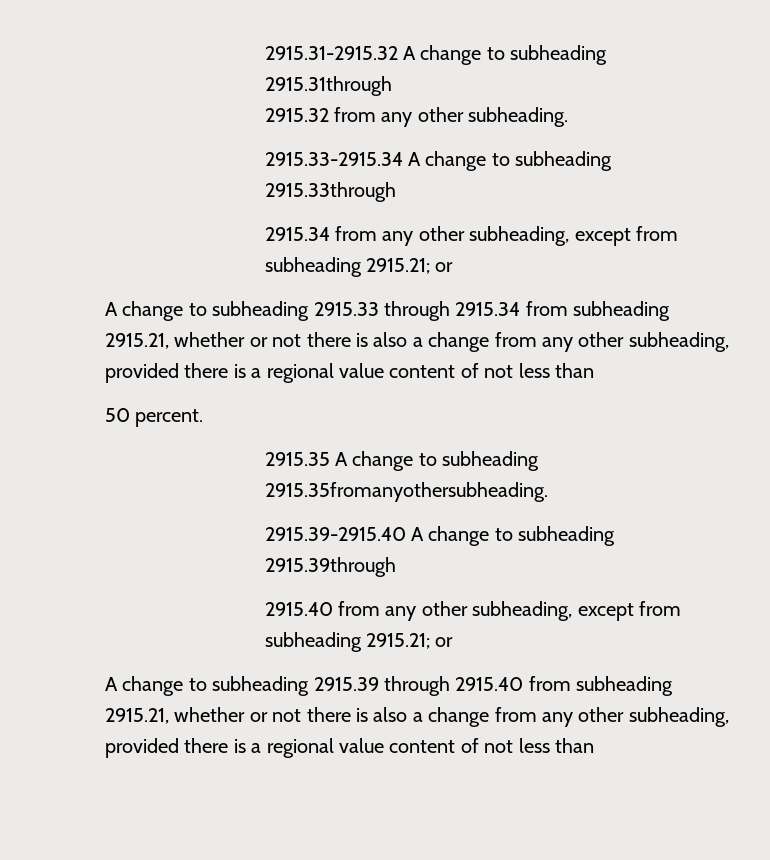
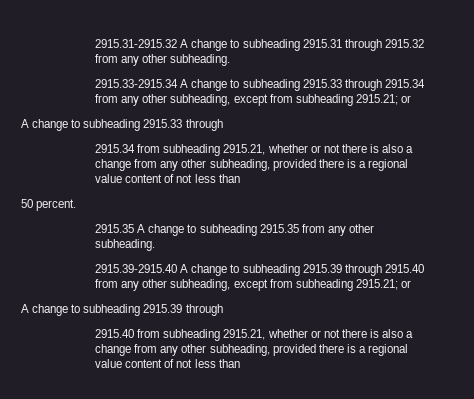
[264,76,392,96] 2915.31through // -> [302,39,382,51] 2915.31 through
[264,182,396,202] 2915.33through // -> [302,79,382,91] 2915.33 through
(450, 311) none -> (223, 125) //
[264,482,548,502] 2915.35fromanyothersubheading. -> [259,224,375,236] [95,239,156,251] 2915.35 from any other subheading.
[264,557,396,577] 2915.39through // -> [302,264,382,276] 2915.39 through
(450, 686) none -> (223, 310) //

